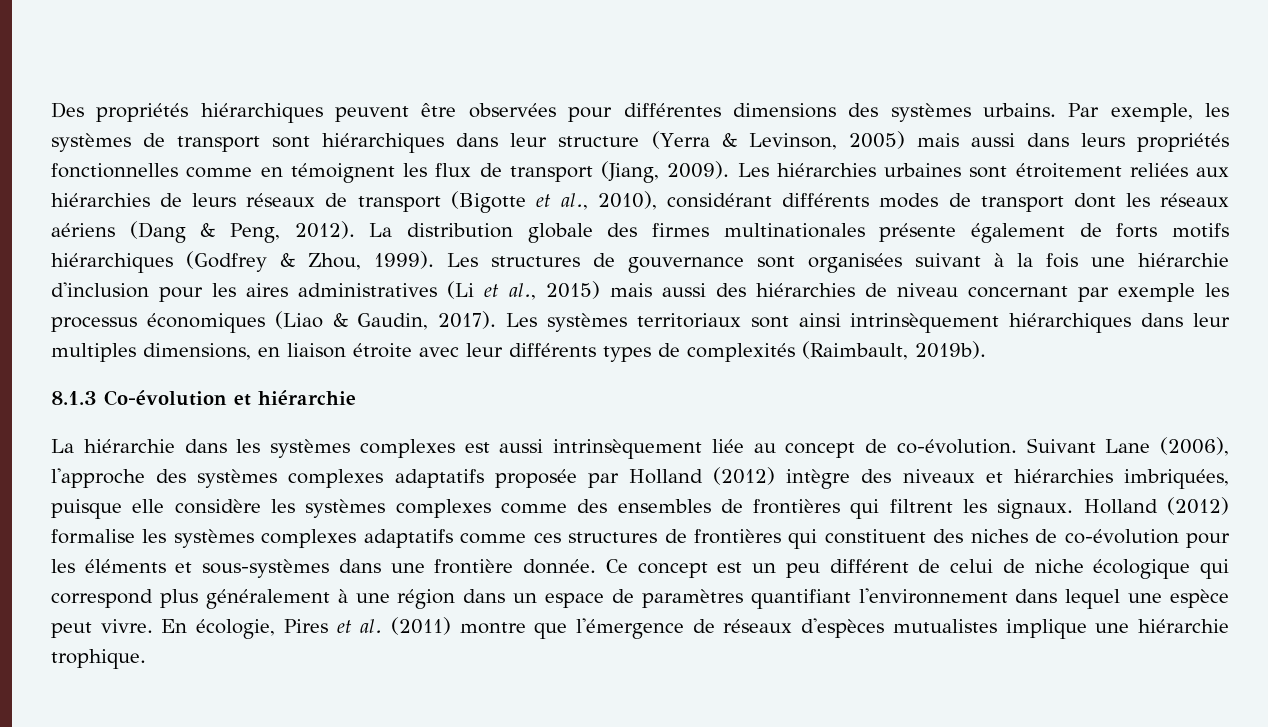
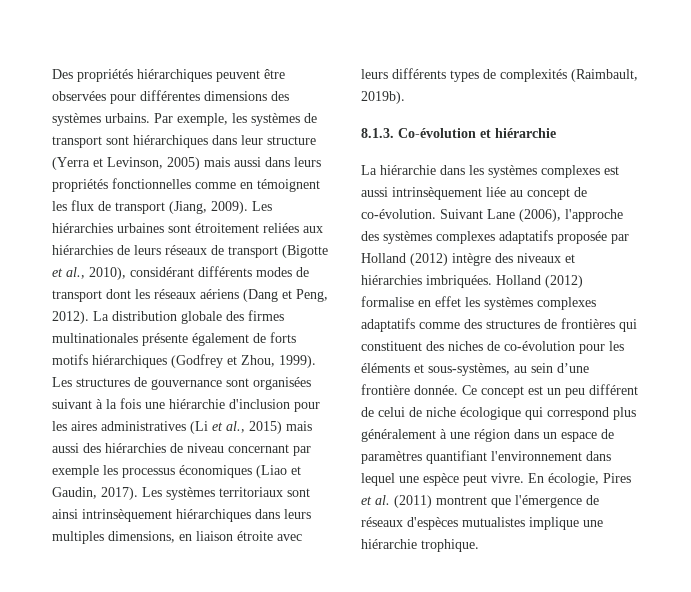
[721,132,737,147] & -> [93,158,103,167] et
[200,222,216,237] & -> [282,290,292,299] et
[280,252,295,267] & -> [227,356,237,365] et
[332,312,348,327] & -> [291,466,301,475] et
[1193,313,1230,327] leur -> [284,509,311,519] leurs
[466,343,503,357] leur -> [361,69,388,79] leurs
[51,391,97,405] 8.1.3 -> [361,128,394,138] 8.1.3.
[1123,469,1229,489] [51,499,1074,519] imbriquées, puisque elle considère les systèmes complexes comme des ensembles de frontières qui filtrent les signaux. -> [426,275,492,288] imbriquées.
(135, 536) none -> [418,296,461,307] en effet
[533,533,561,543] ces -> [464,319,482,329] des
[202,559,425,578] sous-systèmes dans une -> [428,363,589,376] sous-systèmes, au sein d’une
[459,622,526,634] montre -> [436,496,487,505] montrent

